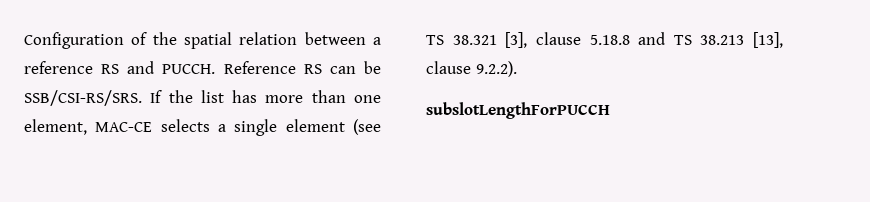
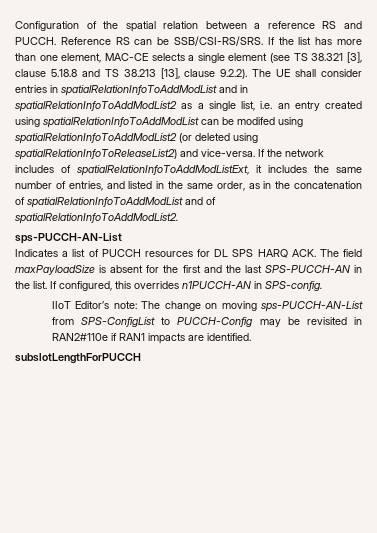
(517, 69) none -> [252,69,363,77] [15,85,248,96] [15,101,362,112] [15,117,303,128] [15,133,258,144] [15,149,324,160] [15,165,362,176] [15,181,362,191] [15,197,216,208] [15,213,178,224] [15,233,122,244] [15,249,363,258] [15,265,362,275] [15,281,322,291] [51,301,363,312] [51,317,363,327] [51,333,251,344] The UE shall consider entries in spatialRelationInfoToAddModList and in spatialRelationInfoToAddModList2 as a single list, i.e. an entry created using spatialRelationInfoToAddModList can be modifed using spatialRelationInfoToAddModList2 (or deleted using spatialRelationInfoToReleaseList2) and vice-versa. If the network includes of spatialRelationInfoToAddModListExt, it includes the same number of entries, and listed in the same order, as in the concatenation of spatialRelationInfoToAddModList and of spatialRelationInfoToAddModList2. // sps-PUCCH-AN-List // Indicates a list of PUCCH resources for DL SPS HARQ ACK. The field maxPayloadSize is absent for the first and the last SPS-PUCCH-AN in the list. If configured, this overrides n1PUCCH-AN in SPS-config. // IIoT Editor’s note: The change on moving sps-PUCCH-AN-List from SPS-ConfigList to PUCCH-Config may be revisited in RAN2#110e if RAN1 impacts are identified.

